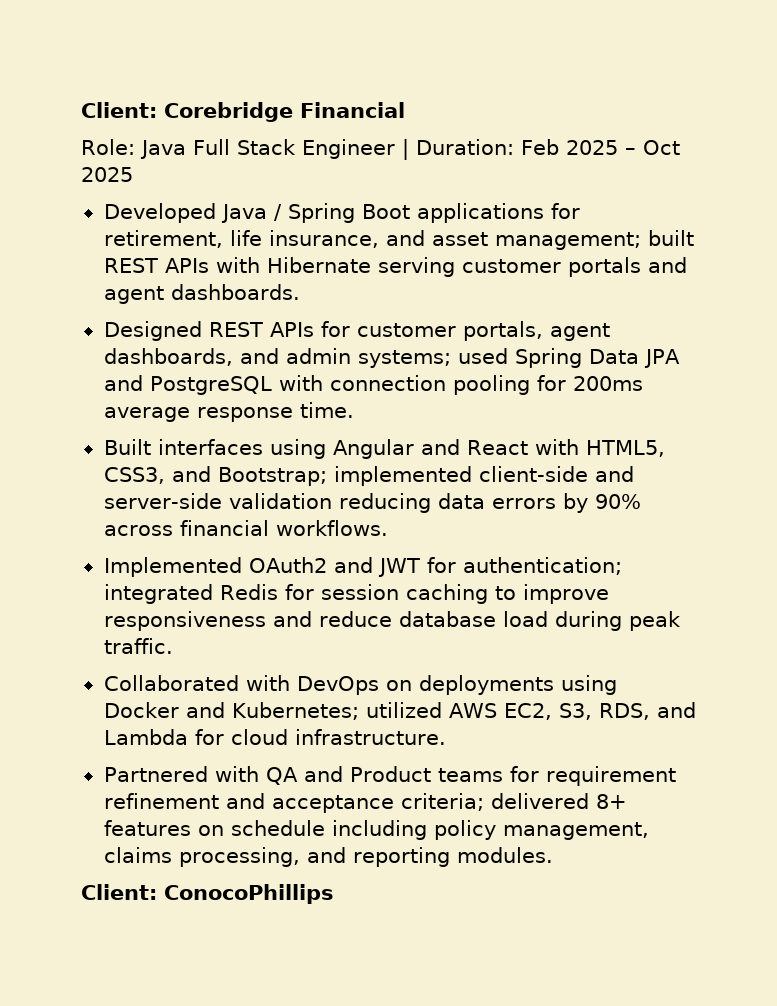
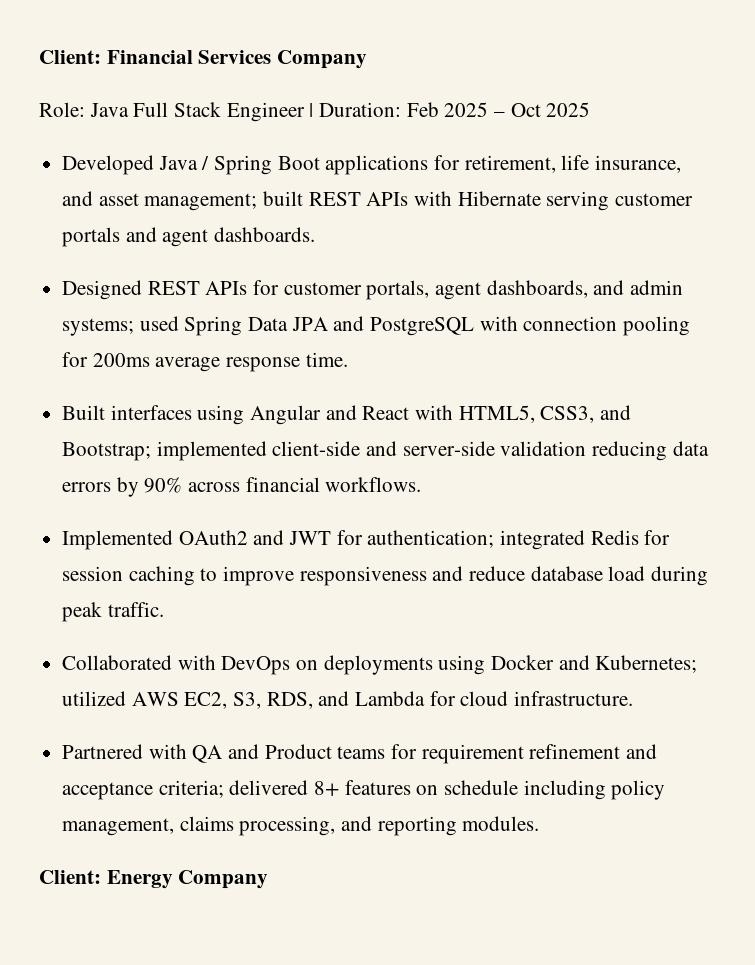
[81,102,293,122] Client: Corebridge -> [39,50,101,64] Client:
(405, 110) none -> [198,50,368,69] Services Company
[164,884,334,904] ConocoPhillips -> [106,870,269,889] Energy Company

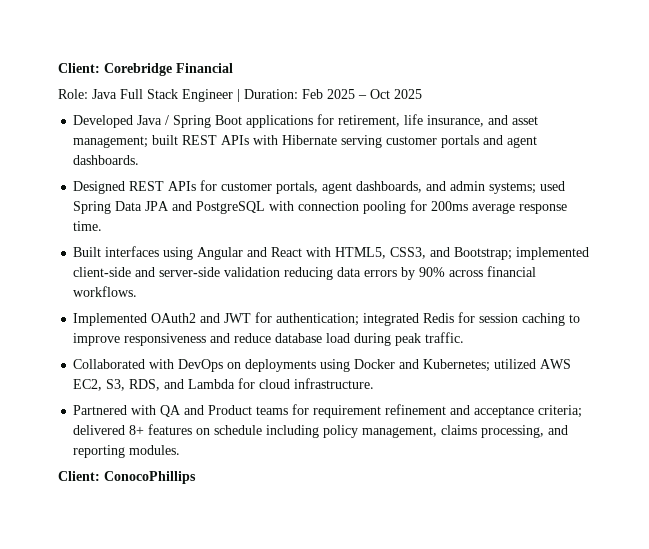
[39,50,101,64] Client: -> [58,63,172,76] Client: Corebridge
[198,50,368,69] Services Company -> (233, 68) none
[106,870,269,889] Energy Company -> [104,471,196,484] ConocoPhillips

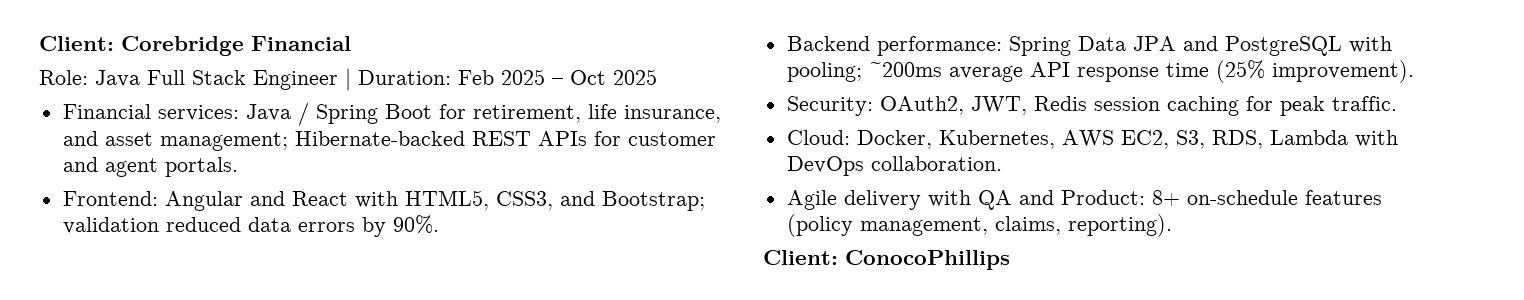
[73,115,134,128] Developed -> [62,104,239,121] Financial services:
[246,115,314,128] applications -> (432, 111) none
[152,135,538,148] [73,155,140,165] [73,180,566,194] [73,200,568,214] [73,221,103,231] [73,246,194,260] built REST APIs with Hibernate serving customer portals and agent dashboards. // Designed REST APIs for customer portals, agent dashboards, and admin systems; used Spring Data JPA and PostgreSQL with connection pooling for 200ms average response time. // Built interfaces using -> [294,131,716,146] [62,157,238,177] [62,191,158,206] Hibernate-backed REST APIs for customer and agent portals. // Frontend:
[516,247,590,260] [73,266,537,280] [73,286,138,297] [73,312,581,326] [73,332,465,346] [73,359,572,372] [73,378,375,391] [73,404,583,418] [73,424,569,438] [73,445,181,458] implemented client-side and server-side validation reducing data errors by 90% across financial workflows. // Implemented OAuth2 and JWT for authentication; integrated Redis for session caching to improve responsiveness and reduce database load during peak traffic. // Collaborated with DevOps on deployments using Docker and Kubernetes; utilized AWS EC2, S3, RDS, and Lambda for cloud infrastructure. // Partnered with QA and Product teams for requirement refinement and acceptance criteria; delivered 8+ features on schedule including policy management, claims processing, and reporting modules. -> [62,215,439,237] [786,36,1392,56] [786,60,1414,83] [786,96,1397,116] [786,130,1398,149] [786,156,1002,176] [786,190,1382,210] [786,214,1172,237] validation reduced data errors by 90%. // Backend performance: Spring Data JPA and PostgreSQL with pooling; ~200ms average API response time (25% improvement). // Security: OAuth2, JWT, Redis session caching for peak traffic. // Cloud: Docker, Kubernetes, AWS EC2, S3, RDS, Lambda with DevOps collaboration. // Agile delivery with QA and Product: 8+ on-schedule features (policy management, claims, reporting).

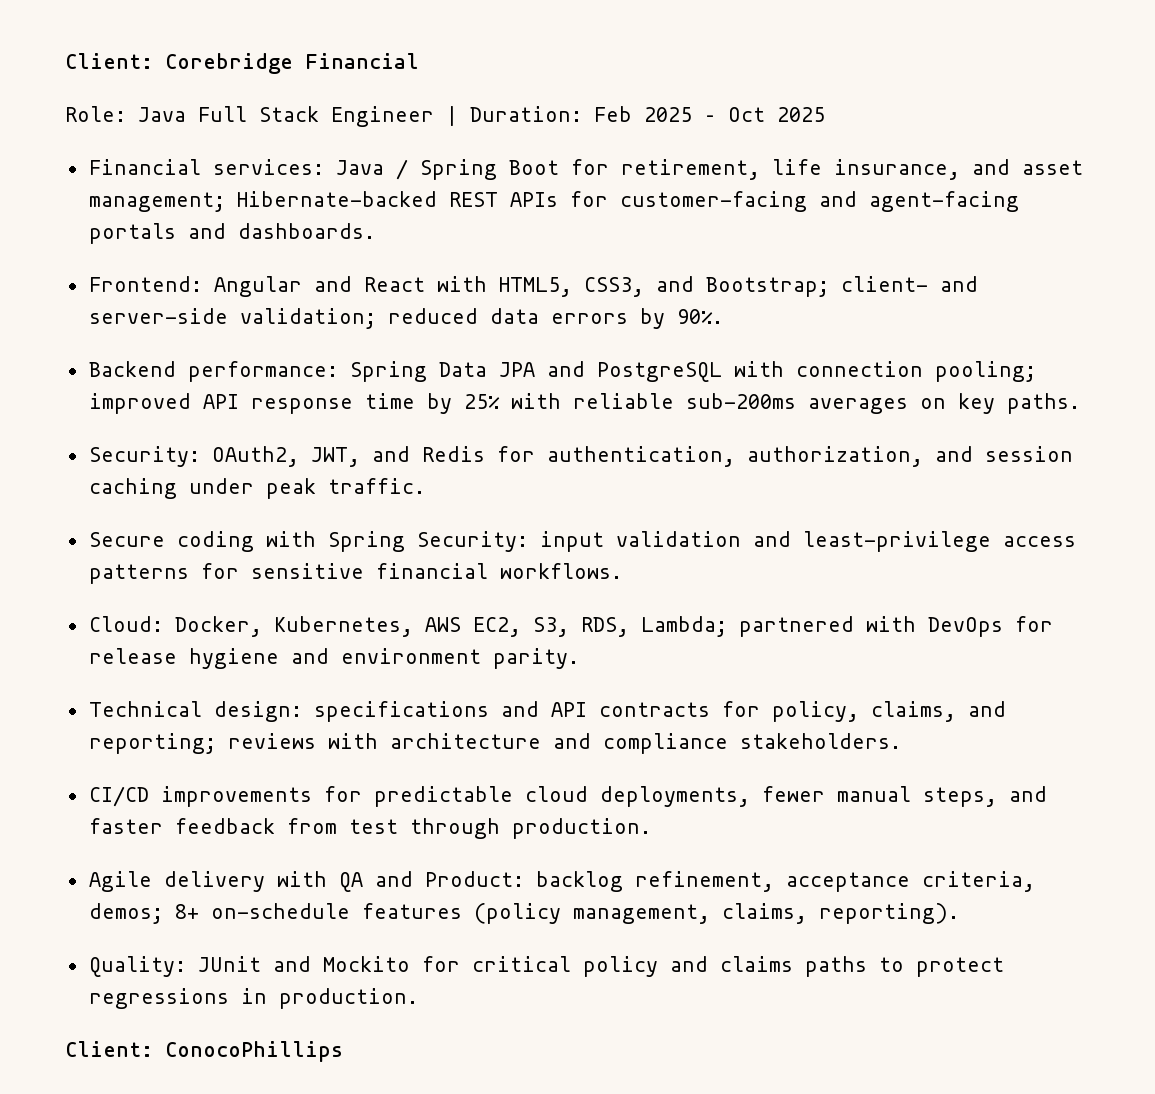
[627,132,716,146] [62,157,238,177] customer and agent portals. -> [619,191,1019,212] [88,223,375,244] customer-facing and agent-facing portals and dashboards.
[62,217,159,234] validation -> [840,276,978,292] [88,308,376,329] client- and server-side validation;
[786,60,1414,83] [786,96,1087,116] pooling; ~200ms average API response time (25% improvement). // Security: OAuth2, JWT, Redis -> [795,361,1036,382] [88,393,1080,414] [88,446,973,467] connection pooling; improved API response time by 25% with reliable sub-200ms averages on key paths. // Security: OAuth2, JWT, and Redis for authentication, authorization, and
[1245,96,1273,111] for -> [188,478,254,494] under
(1397, 103) none -> [88,531,1076,552] [88,563,622,584] // Secure coding with Spring Security: input validation and least-privilege access patterns for sensitive financial workflows.
[1269,130,1398,147] [786,156,1002,176] Lambda with DevOps collaboration. -> [640,616,1053,637] [88,648,579,669] [88,701,1006,722] [88,733,901,754] [88,786,1047,807] [88,818,651,839] Lambda; partnered with DevOps for release hygiene and environment parity. // Technical design: specifications and API contracts for policy, claims, and reporting; reviews with architecture and compliance stakeholders. // CI/CD improvements for predictable cloud deployments, fewer manual steps, and faster feedback from test through production.
(1145, 197) none -> [535,871,1035,892] [88,903,163,924] backlog refinement, acceptance criteria, demos;
(1172, 225) none -> [88,956,1004,977] [88,988,418,1009] // Quality: JUnit and Mockito for critical policy and claims paths to protect regressions in production.

